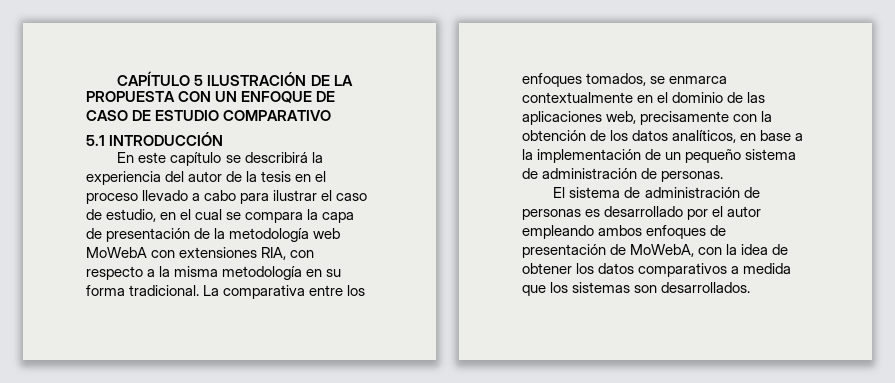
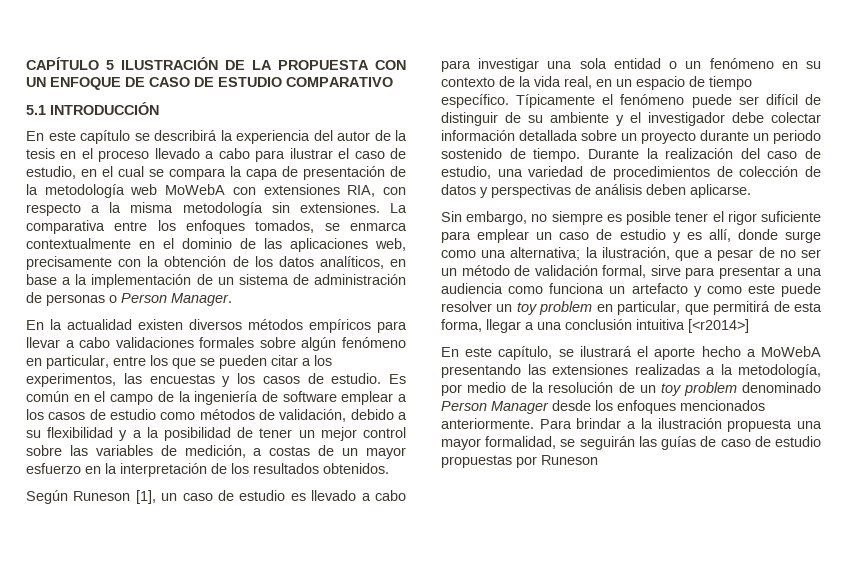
[306,269,342,277] [86,285,200,296] en su forma tradicional. -> [271,202,380,213] sin extensiones.
[685,149,797,163] [522,168,724,182] [553,187,566,198] pequeño sistema de administración de personas. // El -> (234, 281) none
[585,206,762,220] [522,225,727,239] [522,244,789,258] [522,263,792,277] [522,282,751,296] es desarrollado por el autor empleando ambos enfoques de presentación de MoWebA, con la idea de obtener los datos comparativos a medida que los sistemas son desarrollados. -> [109,293,232,306] [26,319,407,333] [26,337,406,351] [26,355,332,369] [26,373,406,387] [26,391,407,405] [26,409,407,422] [26,427,406,441] [26,445,407,459] [26,463,389,477] [26,490,406,504] [441,58,821,72] [441,76,752,90] [441,94,821,108] [441,112,821,126] [441,130,821,144] [441,148,821,162] [441,166,821,180] [441,184,751,198] [441,211,821,225] [441,229,821,243] [441,247,821,261] [441,265,822,279] [441,283,821,297] [441,301,822,315] [441,319,749,333] [441,346,821,360] [441,364,821,378] [441,382,821,396] [441,400,765,414] [441,418,822,432] [441,436,821,450] [441,455,598,468] o Person Manager. // En la actualidad existen diversos métodos empíricos para llevar a cabo validaciones formales sobre algún fenómeno en particular, entre los que se pueden citar a los experimentos, las encuestas y los casos de estudio. Es común en el campo de la ingeniería de software emplear a los casos de estudio como métodos de validación, debido a su flexibilidad y a la posibilidad de tener un mejor control sobre las variables de medición, a costas de un mayor esfuerzo en la interpretación de los resultados obtenidos. // Según Runeson [1], un caso de estudio es llevado a cabo para investigar una sola entidad o un fenómeno en su contexto de la vida real, en un espacio de tiempo específico. Típicamente el fenómeno puede ser difícil de distinguir de su ambiente y el investigador debe colectar información detallada sobre un proyecto durante un periodo sostenido de tiempo. Durante la realización del caso de estudio, una variedad de procedimientos de colección de datos y perspectivas de análisis deben aplicarse. // Sin embargo, no siempre es posible tener el rigor suficiente para emplear un caso de estudio y es allí, donde surge como una alternativa; la ilustración, que a pesar de no ser un método de validación formal, sirve para presentar a una audiencia como funciona un artefacto y como este puede resolver un toy problem en particular, que permitirá de esta forma, llegar a una conclusión intuitiva [<r2014>] // En este capítulo, se ilustrará el aporte hecho a MoWebA presentando las extensiones realizadas a la metodología, por medio de la resolución de un toy problem denominado Person Manager desde los enfoques mencionados anteriormente. Para brindar a la ilustración propuesta una mayor formalidad, se seguirán las guías de caso de estudio propuestas por Runeson

